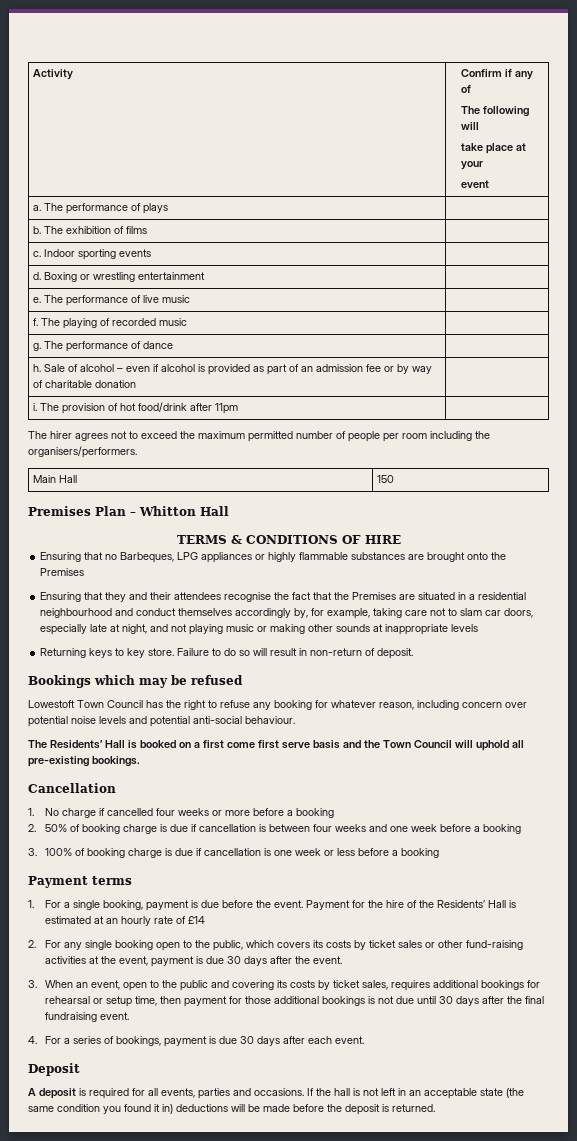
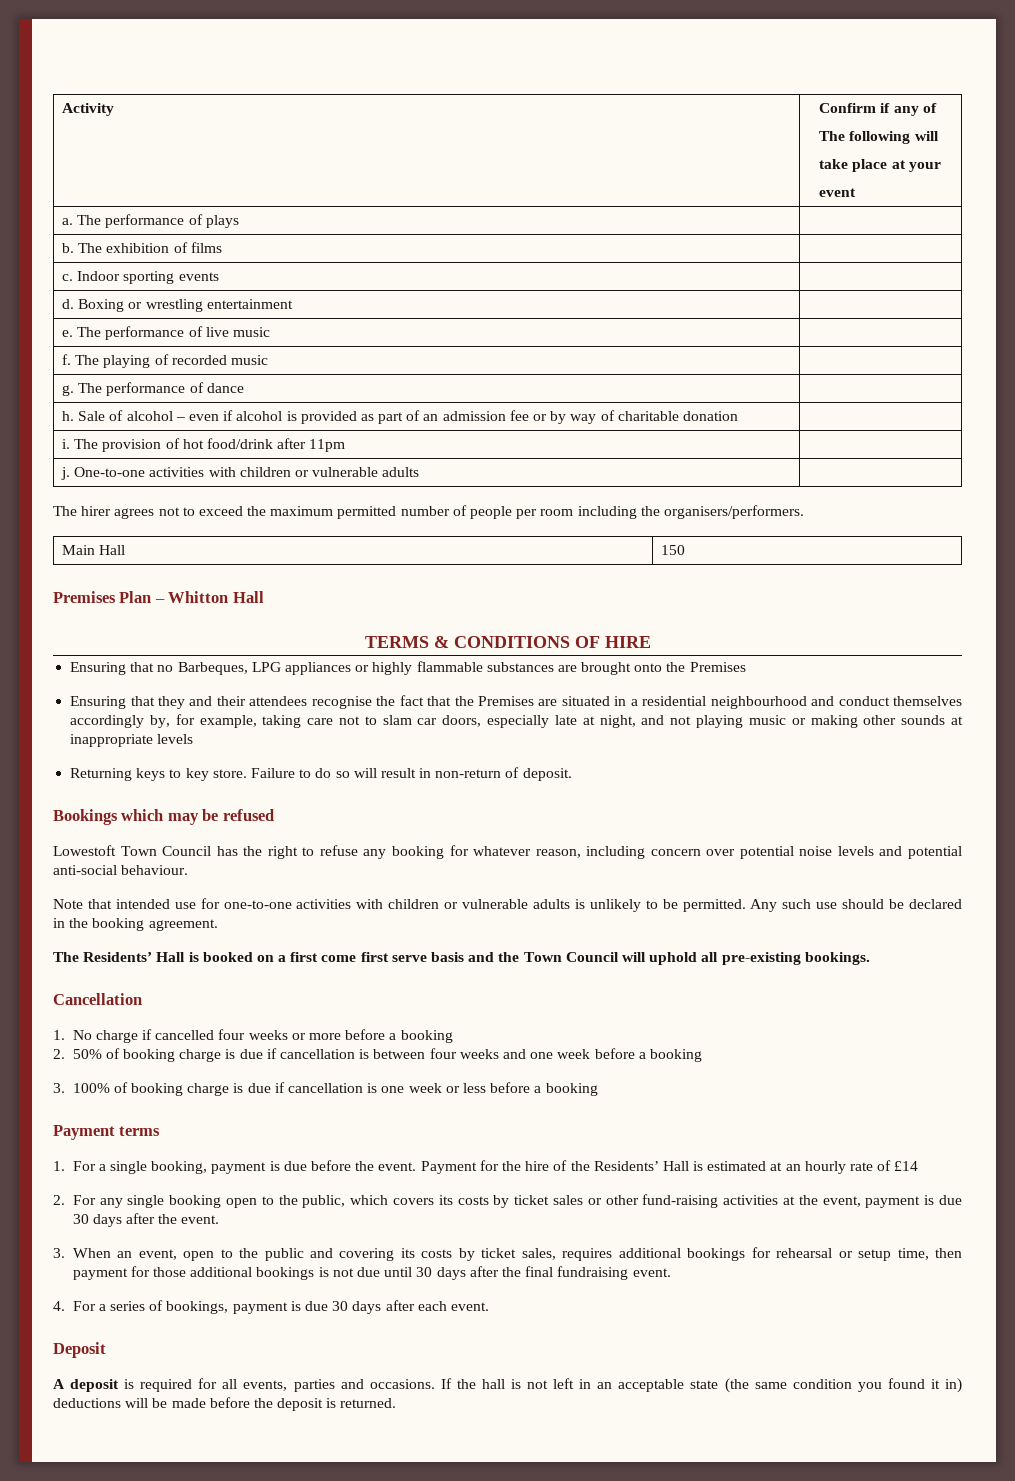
(239, 408) none -> [61,467,420,480] // j. One-to-one activities with children or vulnerable adults |
(295, 720) none -> [53,898,962,912] [53,918,218,931] // Note that intended use for one-to-one activities with children or vulnerable adults is unlikely to be permitted. Any such use should be declared in the booking agreement.

